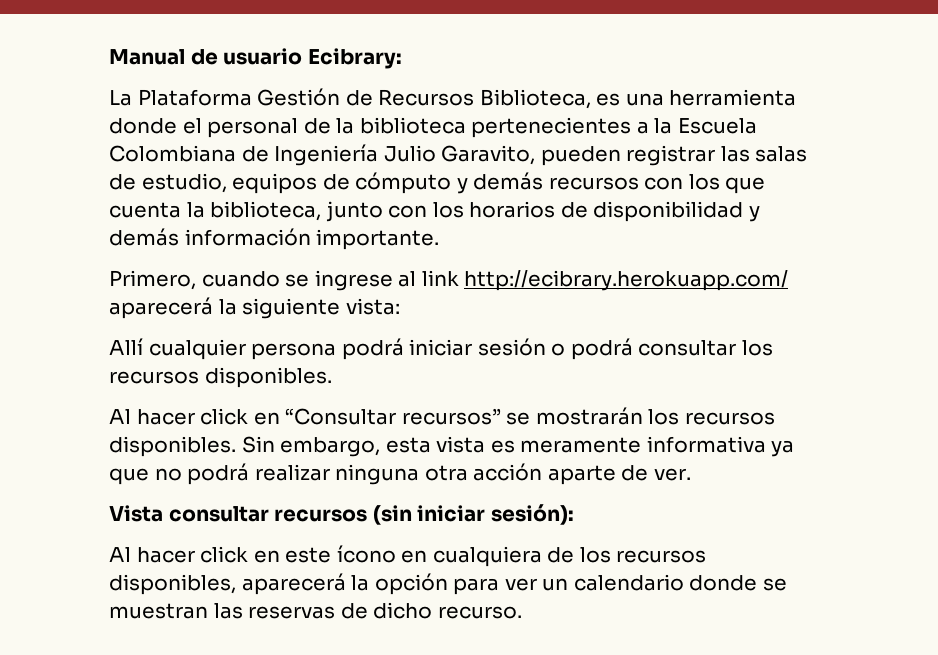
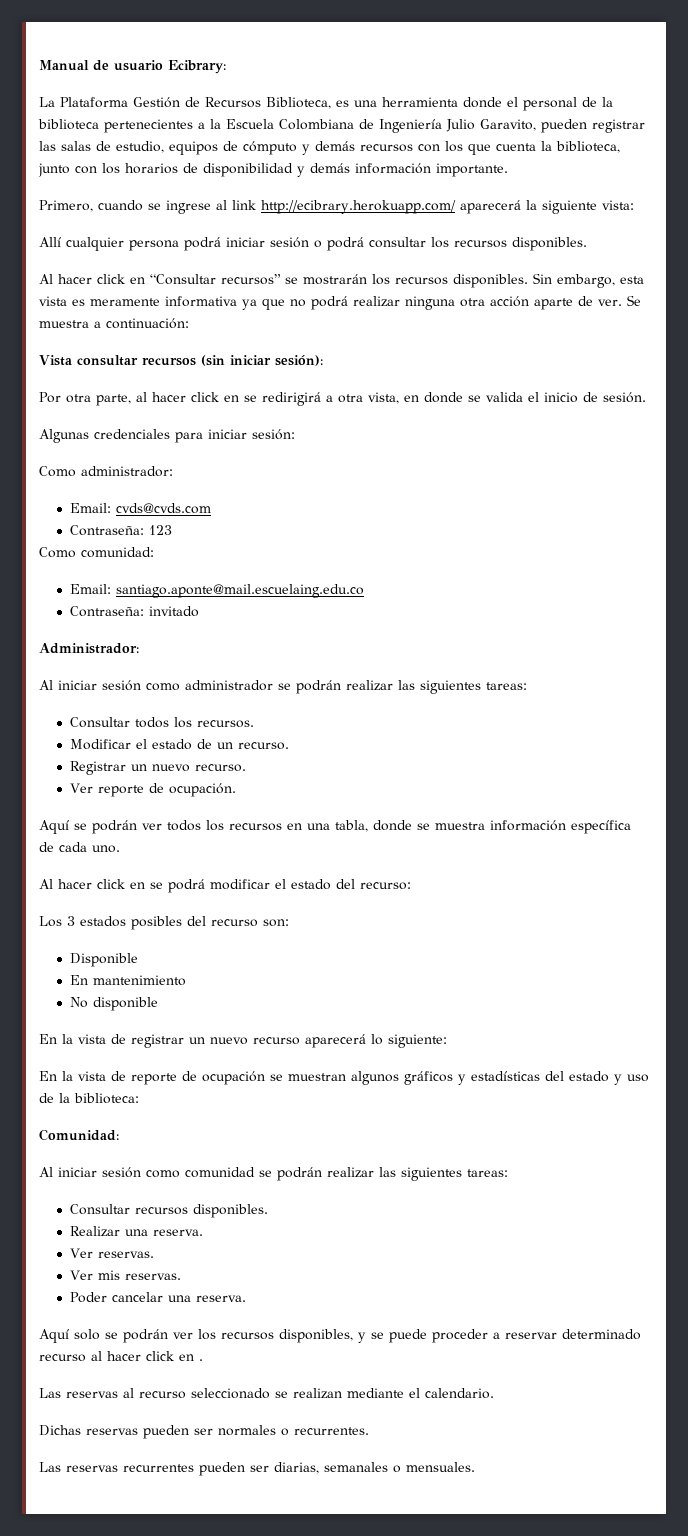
(691, 474) none -> [627,295,641,306] [39,318,189,329] Se muestra a continuación:
[109,545,707,567] [109,573,787,595] [109,602,522,619] Al hacer click en este ícono en cualquiera de los recursos disponibles, aparecerá la opción para ver un calendario donde se muestran las reservas de dicho recurso. -> [39,392,646,406] [39,429,295,443] [39,466,173,477] [70,503,212,514] [70,525,173,536] [39,547,154,558] [70,584,365,598] [70,606,200,617] [39,643,139,654] [39,680,527,694] [70,717,255,728] [70,739,290,750] [70,761,247,775] [70,783,236,797] [39,820,631,834] [39,842,120,853] [39,879,411,893] [39,916,289,930] [70,953,139,967] [70,975,187,986] [70,997,159,1011] [39,1034,447,1048] [39,1071,649,1085] [39,1093,139,1104] [39,1129,119,1141] [39,1167,508,1181] [70,1204,269,1218] [70,1226,204,1237] [70,1248,154,1258] [70,1270,181,1280] [70,1292,247,1303] [39,1329,641,1343] [39,1351,203,1362] [39,1388,494,1399] [39,1425,369,1439] [39,1462,475,1476] Por otra parte, al hacer click en se redirigirá a otra vista, en donde se valida el inicio de sesión. // Algunas credenciales para iniciar sesión: // Como administrador: // Email: cvds@cvds.com // Contraseña: 123 // Como comunidad: // Email: santiago.aponte@mail.escuelaing.edu.co // Contraseña: invitado // Administrador: // Al iniciar sesión como administrador se podrán realizar las siguientes tareas: // Consultar todos los recursos. // Modificar el estado de un recurso. // Registrar un nuevo recurso. // Ver reporte de ocupación. // Aquí se podrán ver todos los recursos en una tabla, donde se muestra información específica de cada uno. // Al hacer click en se podrá modificar el estado del recurso: // Los 3 estados posibles del recurso son: // Disponible // En mantenimiento // No disponible // En la vista de registrar un nuevo recurso aparecerá lo siguiente: // En la vista de reporte de ocupación se muestran algunos gráficos y estadísticas del estado y uso de la biblioteca: // Comunidad: // Al iniciar sesión como comunidad se podrán realizar las siguientes tareas: // Consultar recursos disponibles. // Realizar una reserva. // Ver reservas. // Ver mis reservas. // Poder cancelar una reserva. // Aquí solo se podrán ver los recursos disponibles, y se puede proceder a reservar determinado recurso al hacer click en . // Las reservas al recurso seleccionado se realizan mediante el calendario. // Dichas reservas pueden ser normales o recurrentes. // Las reservas recurrentes pueden ser diarias, semanales o mensuales.

